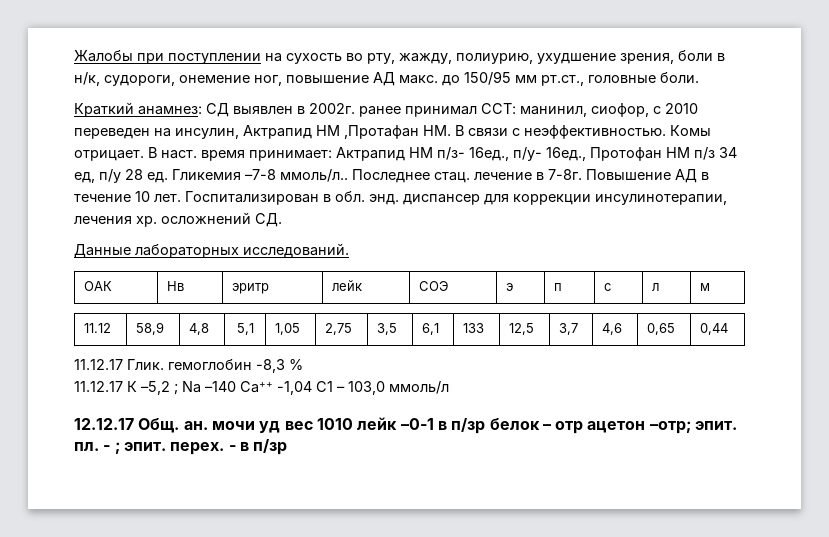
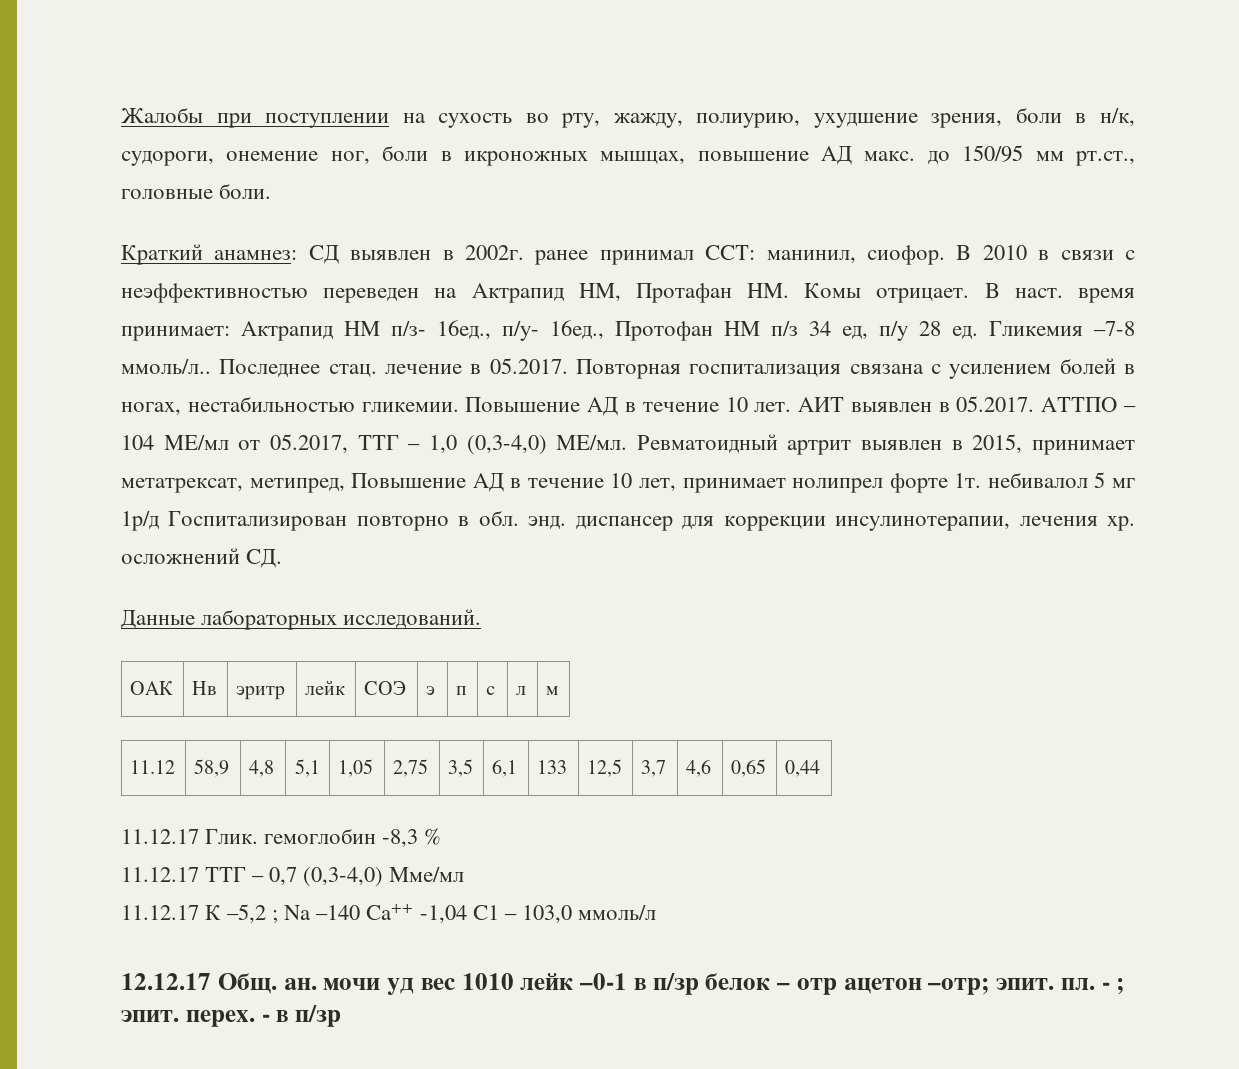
(282, 80) none -> [382,145,686,166] боли в икроножных мышцах,
[591,103,698,117] [74,125,666,139] сиофор, с 2010 переведен на инсулин, Актрапид НМ ,Протафан НМ. В связи с неэффективностью. -> [866,245,1135,265] [121,283,790,303] сиофор. В 2010 в связи с неэффективностью переведен на Актрапид НМ, Протафан НМ.
[548,169,582,180] 7-8г. -> [489,358,1136,379] [121,396,459,416] 05.2017. Повторная госпитализация связана с усилением болей в ногах, нестабильностью гликемии.
[185,191,319,205] Госпитализирован -> [798,396,1137,412] [121,434,1135,455] [121,472,1135,493] [121,511,449,531] АИТ выявлен в 05.2017. АТТПО – 104 МЕ/мл от 05.2017, ТТГ – 1,0 (0,3-4,0) МЕ/мл. Ревматоидный артрит выявлен в 2015, принимает метатрексат, метипред, Повышение АД в течение 10 лет, принимает нолипрел форте 1т. небивалол 5 мг 1р/д Госпитализирован повторно
(303, 364) none -> [121,867,465,887] // 11.12.17 ТТГ – 0,7 (0,3-4,0) Мме/мл

